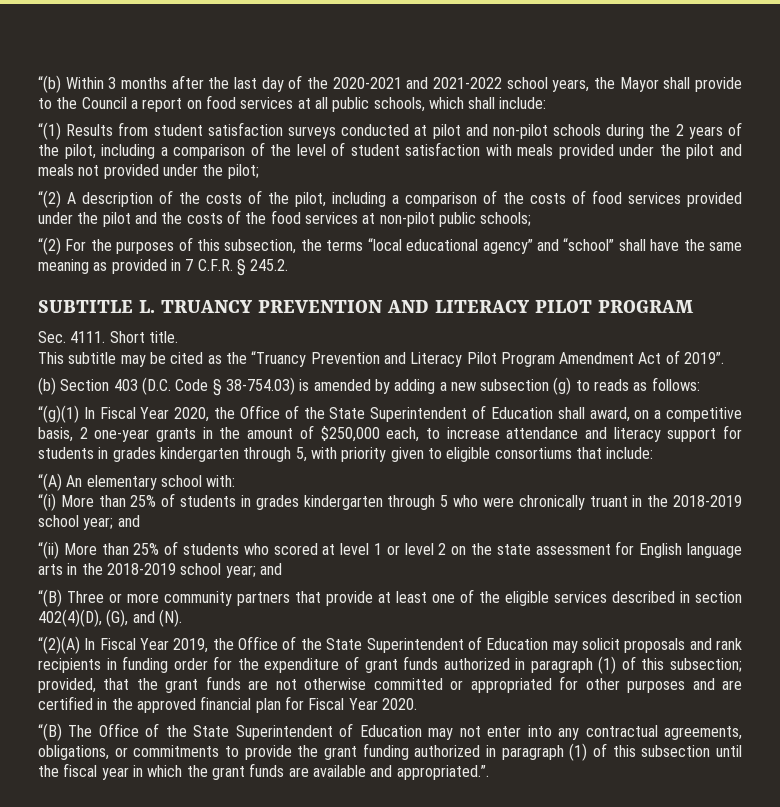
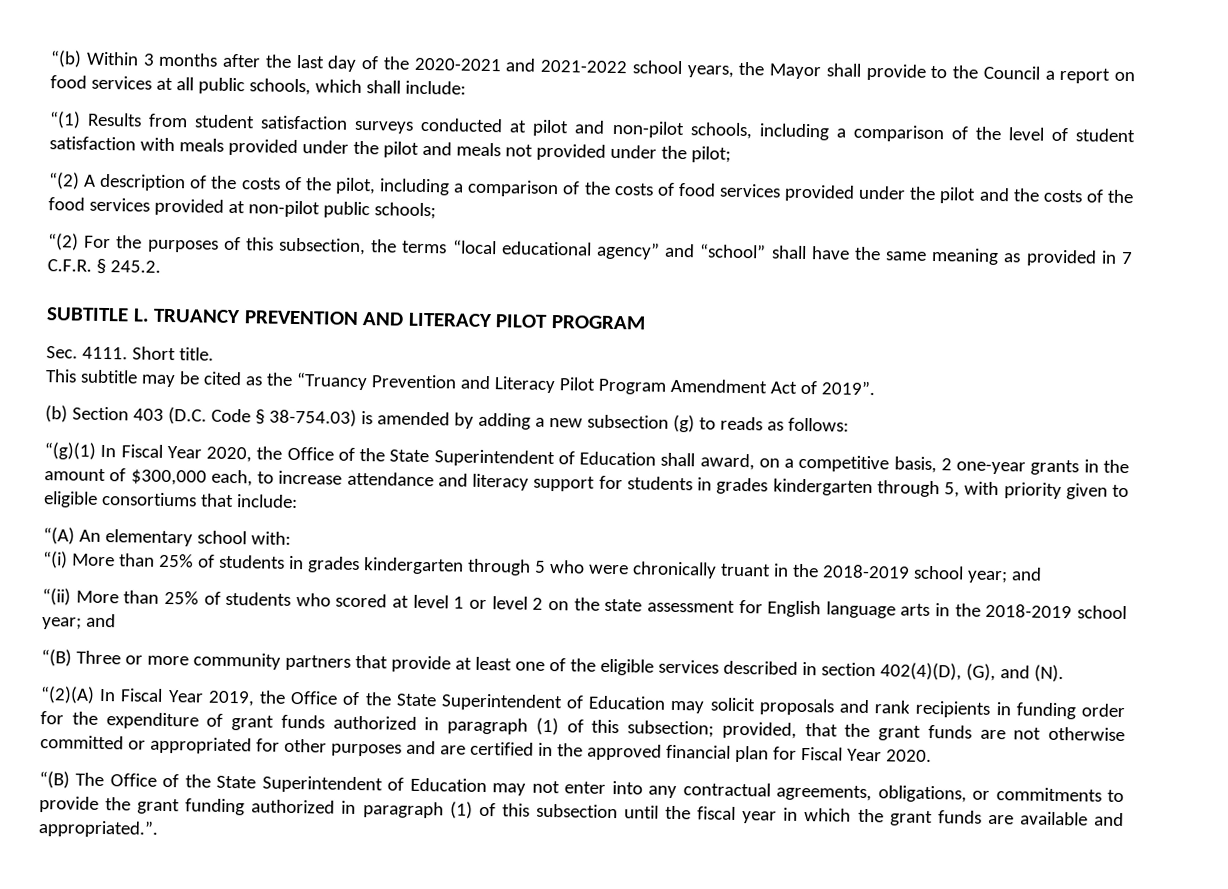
[553,122,742,139] [38,144,96,159] schools during the 2 years of the pilot, -> [689,122,753,140] schools,
(358, 218) none -> [153,198,224,216] provided
[320,426,380,442] $250,000 -> [130,469,207,486] $300,000

